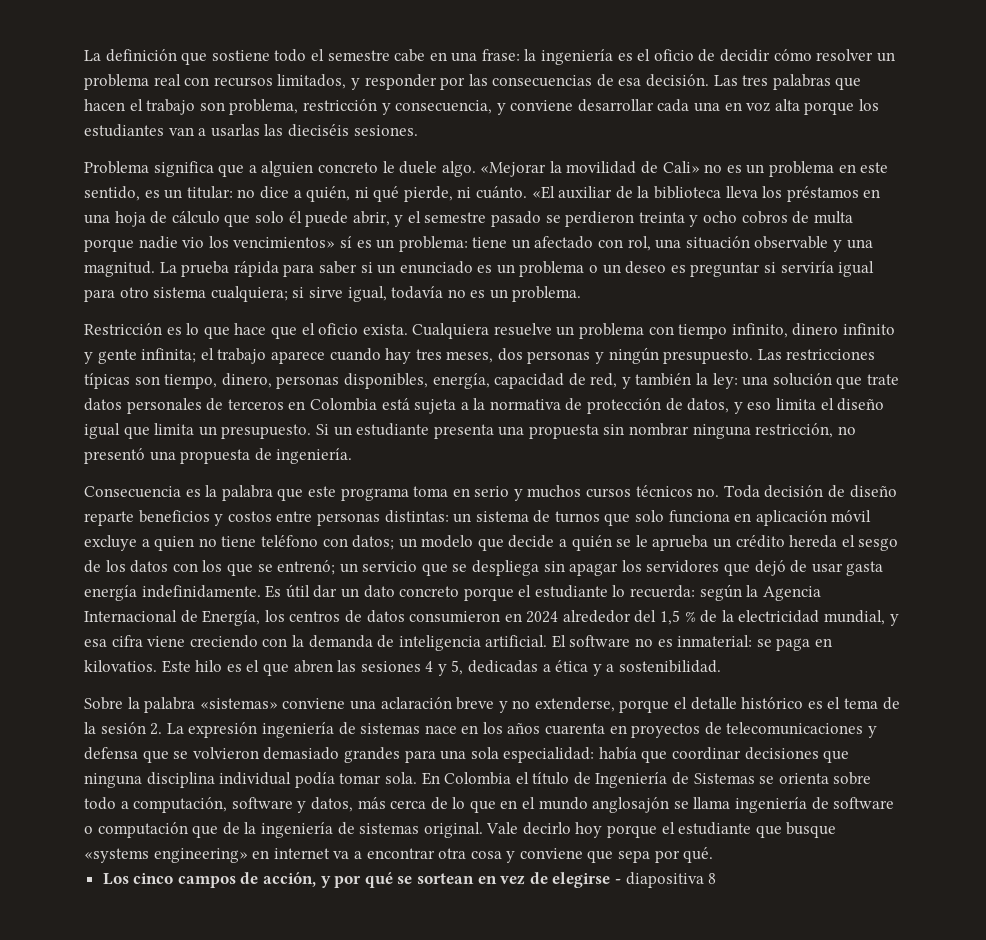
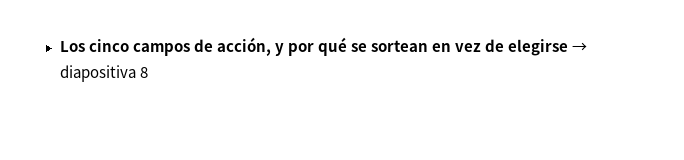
[84,49,895,65] [84,74,862,90] [84,99,880,115] [84,124,418,137] [84,161,889,177] [84,186,881,202] [84,211,853,227] [84,236,873,252] [84,261,875,277] [84,286,582,302] [84,323,896,339] [84,347,876,364] [84,373,900,389] [84,398,885,414] [84,423,856,439] [84,448,353,464] [84,485,897,501] [84,510,872,526] [84,535,899,551] [84,560,884,576] [84,584,821,601] [84,610,899,626] [84,635,833,651] [84,660,722,676] [84,697,900,713] [84,722,878,738] [84,747,850,763] [84,772,872,788] [84,797,895,813] [84,822,837,838] [84,847,714,863] La definición que sostiene todo el semestre cabe en una frase: la ingeniería es el oficio de decidir cómo resolver un problema real con recursos limitados, y responder por las consecuencias de esa decisión. Las tres palabras que hacen el trabajo son problema, restricción y consecuencia, y conviene desarrollar cada una en voz alta porque los estudiantes van a usarlas las dieciséis sesiones. // Problema significa que a alguien concreto le duele algo. «Mejorar la movilidad de Cali» no es un problema en este sentido, es un titular: no dice a quién, ni qué pierde, ni cuánto. «El auxiliar de la biblioteca lleva los préstamos en una hoja de cálculo que solo él puede abrir, y el semestre pasado se perdieron treinta y ocho cobros de multa porque nadie vio los vencimientos» sí es un problema: tiene un afectado con rol, una situación observable y una magnitud. La prueba rápida para saber si un enunciado es un problema o un deseo es preguntar si serviría igual para otro sistema cualquiera; si sirve igual, todavía no es un problema. // Restricción es lo que hace que el oficio exista. Cualquiera resuelve un problema con tiempo infinito, dinero infinito y gente infinita; el trabajo aparece cuando hay tres meses, dos personas y ningún presupuesto. Las restricciones típicas son tiempo, dinero, personas disponibles, energía, capacidad de red, y también la ley: una solución que trate datos personales de terceros en Colombia está sujeta a la normativa de protección de datos, y eso limita el diseño igual que limita un presupuesto. Si un estudiante presenta una propuesta sin nombrar ninguna restricción, no presentó una propuesta de ingeniería. // Consecuencia es la palabra que este programa toma en serio y muchos cursos técnicos no. Toda decisión de diseño reparte beneficios y costos entre personas distintas: un sistema de turnos que solo funciona en aplicación móvil excluye a quien no tiene teléfono con datos; un modelo que decide a quién se le aprueba un crédito hereda el sesgo de los datos con los que se entrenó; un servicio que se despliega sin apagar los servidores que dejó de usar gasta energía indefinidamente. Es útil dar un dato concreto porque el estudiante lo recuerda: según la Agencia Internacional de Energía, los centros de datos consumieron en 2024 alrededor del 1,5 % de la electricidad mundial, y esa cifra viene creciendo con la demanda de inteligencia artificial. El software no es inmaterial: se paga en kilovatios. Este hilo es el que abren las sesiones 4 y 5, dedicadas a ética y a sostenibilidad. // Sobre la palabra «sistemas» conviene una aclaración breve y no extenderse, porque el detalle histórico es el tema de la sesión 2. La expresión ingeniería de sistemas nace en los años cuarenta en proyectos de telecomunicaciones y defensa que se volvieron demasiado grandes para una sola especialidad: había que coordinar decisiones que ninguna disciplina individual podía tomar sola. En Colombia el título de Ingeniería de Sistemas se orienta sobre todo a computación, software y datos, más cerca de lo que en el mundo anglosajón se llama ingeniería de software o computación que de la ingeniería de sistemas original. Vale decirlo hoy porque el estudiante que busque «systems engineering» en internet va a encontrar otra cosa y conviene que sepa por qué. // -> (59, 46) none
[614,879,621,884] - -> [572,42,588,52] →

